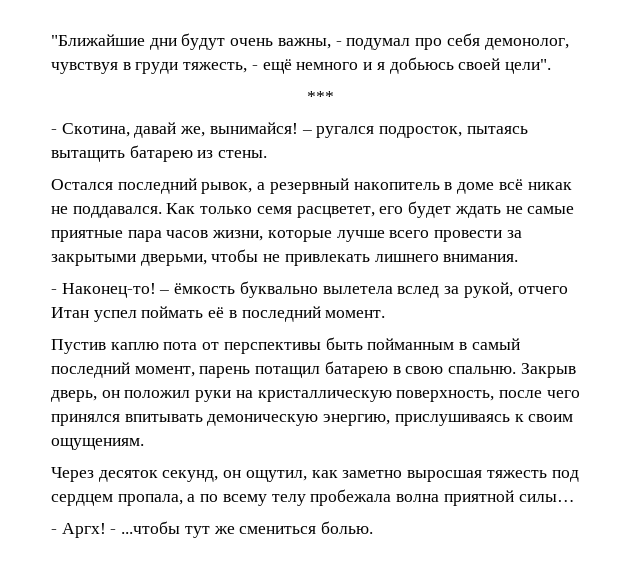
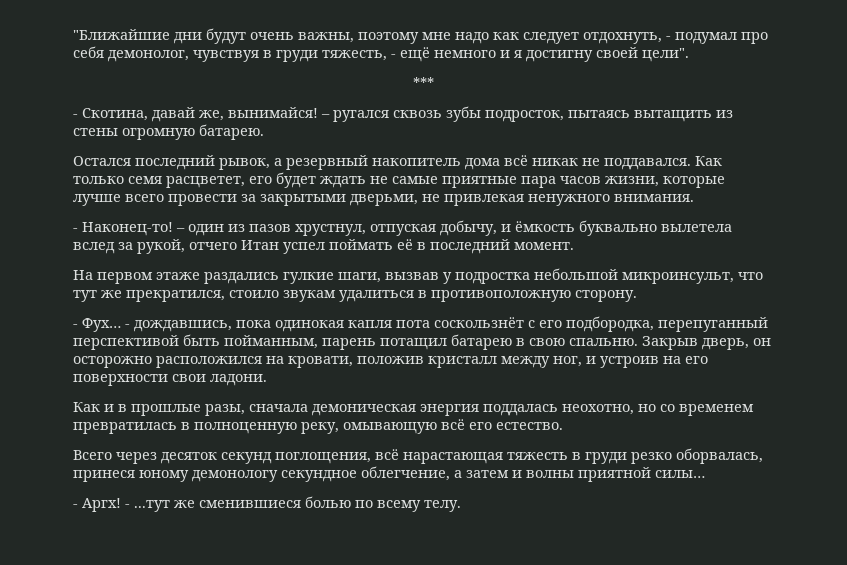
(331, 43) none -> [358,32,662,44] поэтому мне надо как следует отдохнуть,
[389,57,454,74] добьюсь -> [526,50,593,62] достигну
(375, 132) none -> [393,106,481,122] сквозь зубы
[129,145,268,162] батарею из стены. -> [716,110,733,118] [73,124,264,140] из стены огромную батарею.
[444,182,495,194] в доме -> [465,158,500,170] дома
[211,249,439,266] чтобы не привлекать лишнего -> [422,194,610,206] не привлекая ненужного
(170, 292) none -> [188,220,511,236] один из пазов хрустнул, отпуская добычу, и
[51,337,520,354] [51,362,195,378] Пустив каплю пота от перспективы быть пойманным в самый последний момент, -> [73,268,763,284] [73,290,637,302] [73,316,768,332] [73,334,318,350] На первом этаже раздались гулкие шаги, вызвав у подростка небольшой микроинсульт, что тут же прекратился, стоило звукам удалиться в противоположную сторону. // - Фух… - дождавшись, пока одинокая капля пота соскользнёт с его подбородка, перепуганный перспективой быть пойманным,
[124,390,580,402] [51,414,574,426] [51,438,144,450] [51,467,579,482] [51,489,440,506] положил руки на кристаллическую поверхность, после чего принялся впитывать демоническую энергию, прислушиваясь к своим ощущениям. // Через десяток секунд, он ощутил, как заметно выросшая тяжесть под сердцем пропала, а по всему телу пробежала волна -> [73,356,708,368] [73,374,267,386] [73,402,754,416] [73,419,563,434] [73,448,763,464] [73,466,574,482] осторожно расположился на кровати, положив кристалл между ног, и устроив на его поверхности свои ладони. // Как и в прошлые разы, сначала демоническая энергия поддалась неохотно, но со временем превратилась в полноценную реку, омывающую всё его естество. // Всего через десяток секунд поглощения, всё нарастающая тяжесть в груди резко оборвалась, принеся юному демонологу секундное облегчение, а затем и волны
[121,521,374,538] ...чтобы тут же смениться болью. -> [134,496,461,512] ...тут же сменившиеся болью по всему телу.

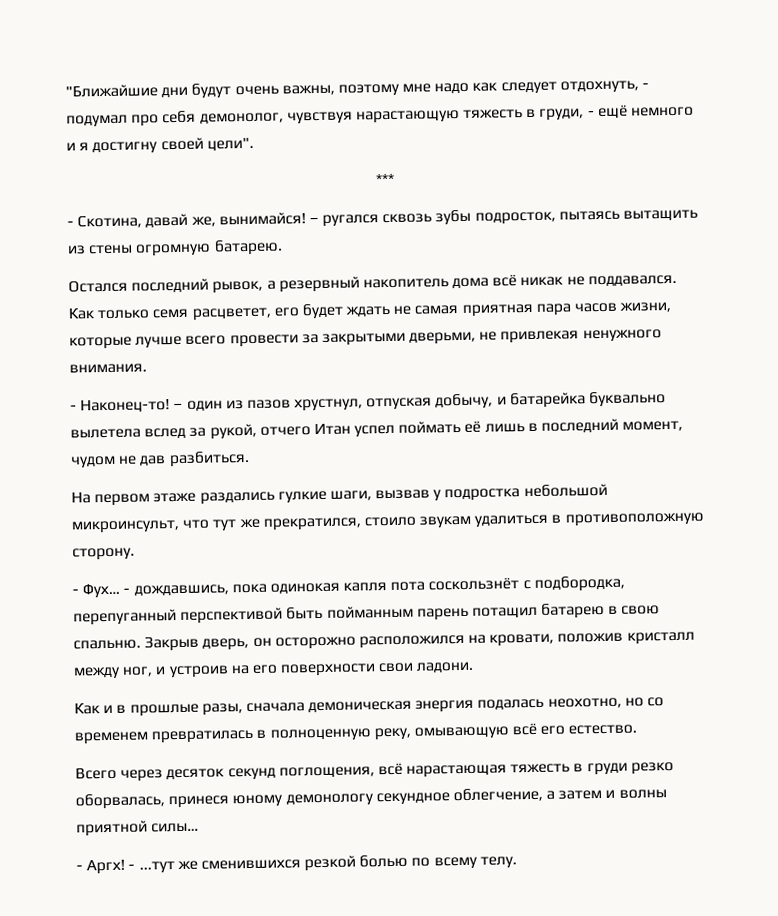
[263,50,387,62] в груди тяжесть, -> [355,108,585,124] нарастающую тяжесть в груди,
[392,176,517,188] самые приятные -> [414,303,534,317] самая приятная
[515,221,575,232] ёмкость -> [509,392,586,409] батарейка
(413, 244) none -> [484,423,525,433] лишь
[514,242,574,250] момент. -> [622,420,684,432] [70,450,250,469] момент, чудом не дав разбиться.
[539,320,562,328] его -> (531, 585) none
[224,335,318,349] пойманным, -> [326,605,414,619] пойманным
[483,404,558,416] поддалась -> [477,698,545,711] подалась
[199,500,301,508] сменившиеся -> [200,855,357,872] сменившихся резкой

